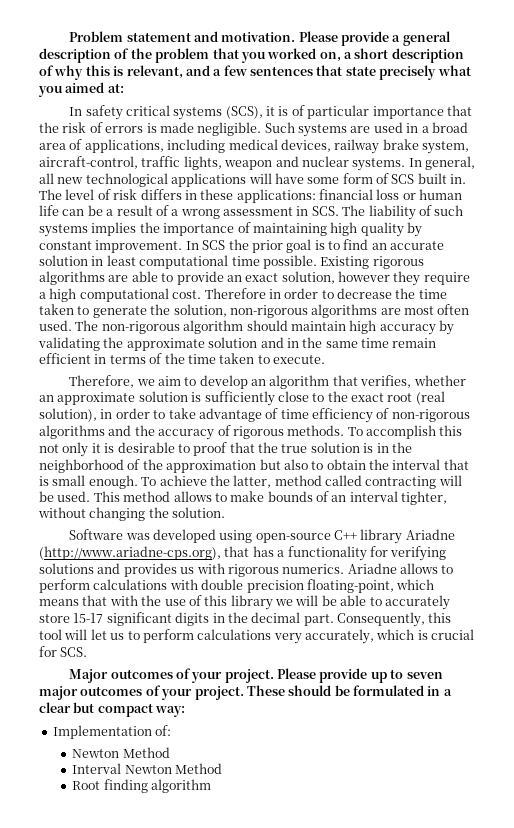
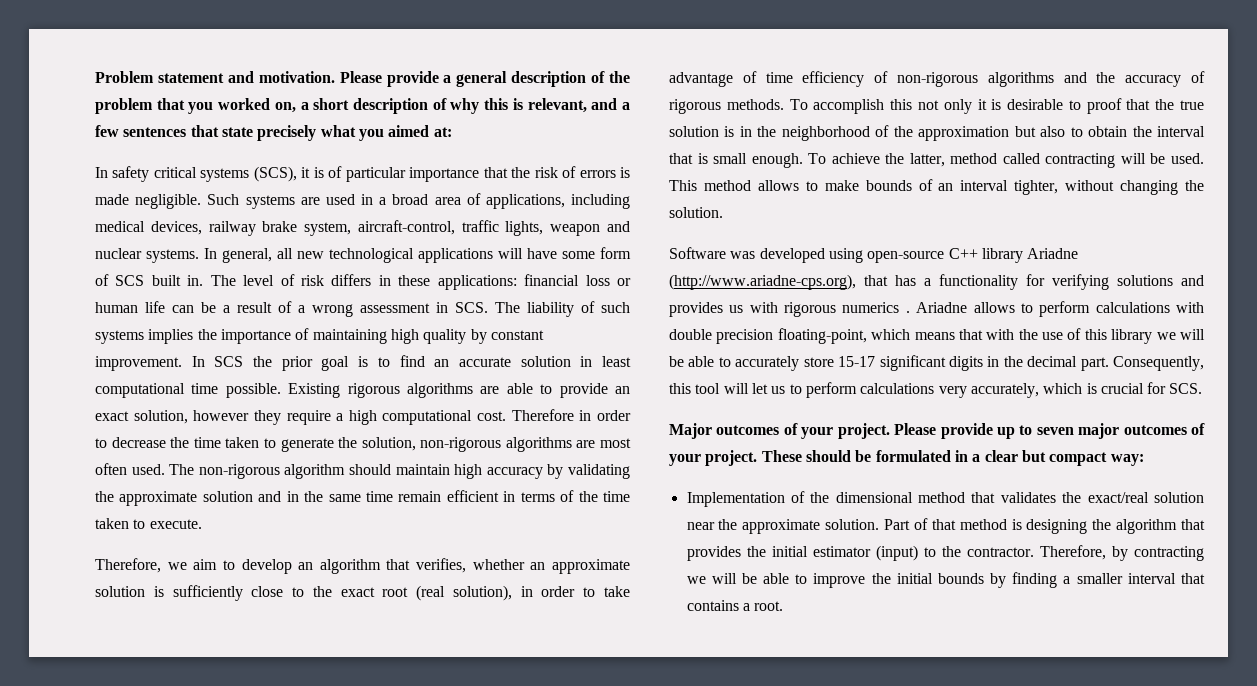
[282,564,345,574] numerics. -> [842,302,910,313] numerics .
[155,725,172,736] [72,747,170,758] [72,763,223,774] [72,779,212,793] of: // Newton Method // Interval Newton Method // Root finding algorithm -> [790,491,1204,503] [686,518,1205,534] [686,545,1204,561] [686,572,1205,588] [686,600,784,611] of the dimensional method that validates the exact/real solution near the approximate solution. Part of that method is designing the algorithm that provides the initial estimator (input) to the contractor. Therefore, by contracting we will be able to improve the initial bounds by finding a smaller interval that contains a root.

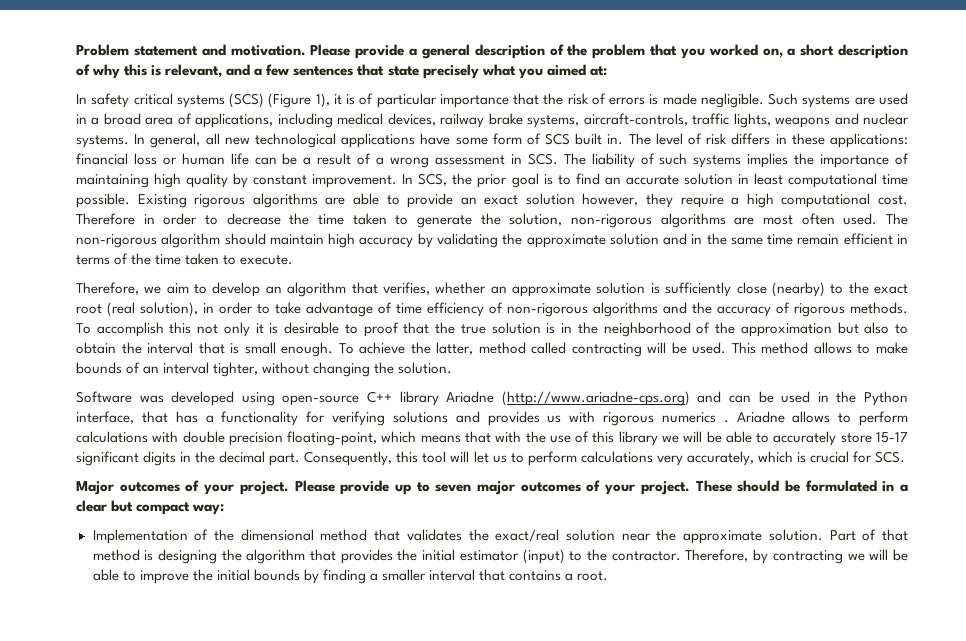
[253,166,297,182] (SCS), -> [229,93,330,108] (SCS) (Figure 1),
[304,220,455,236] system, aircraft-control, -> [527,113,688,128] systems, aircraft-controls,
[550,224,601,236] weapon -> [775,117,831,128] weapons
[498,248,523,259] will -> (416, 140) none
[214,356,244,367] SCS -> [418,173,448,186] SCS,
[133,410,250,424] solution, however -> [525,193,639,206] solution however,
(284, 591) none -> [771,282,825,297] (nearby)
[669,274,856,290] (http://www.ariadne-cps.org), -> [501,391,909,406] [76,411,134,424] (http://www.ariadne-cps.org) and can be used in the Python interface,

